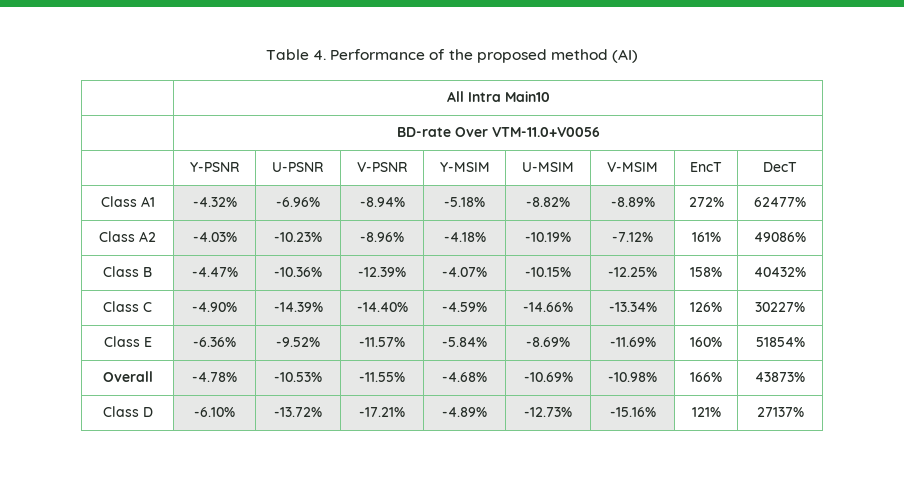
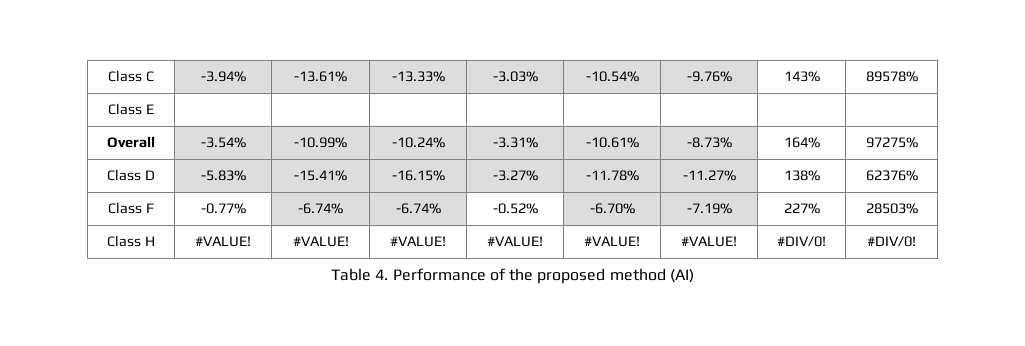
(265, 54) none -> [108,70,154,82] [200,71,246,82] [294,71,347,82] [391,71,445,82] [492,71,538,82] [585,71,639,82] [686,71,732,82] [783,71,820,82] [865,71,918,82] [108,103,154,115] [107,136,155,148] [200,137,246,148] [294,137,347,148] [391,137,445,148] [492,137,538,148] [585,137,639,148] [686,137,732,148] [783,137,820,148] [865,137,918,148] [107,169,155,181] [200,170,246,181] [294,170,347,181] [391,170,445,181] [492,170,538,181] [585,170,639,181] [682,170,736,181] [783,170,820,181] [865,170,918,181] [108,202,154,214] [200,203,246,214] [298,203,343,214] [395,203,441,214] [492,203,538,214] [589,203,635,214] [686,203,732,214] [783,203,820,214] [865,203,918,214] [107,235,155,247] [195,236,251,247] [292,236,349,247] [390,236,446,247] [487,236,543,247] [584,236,640,247] [681,236,737,247] [777,236,826,247] [867,236,916,247] Class C | -3.94% | -13.61% | -13.33% | -3.03% | -10.54% | -9.76% | 143% | 89578% // Class E | | | | | | | | // Overall | -3.54% | -10.99% | -10.24% | -3.31% | -10.61% | -8.73% | 164% | 97275% // Class D | -5.83% | -15.41% | -16.15% | -3.27% | -11.78% | -11.27% | 138% | 62376% // Class F | -0.77% | -6.74% | -6.74% | -0.52% | -6.70% | -7.19% | 227% | 28503% // Class H | #VALUE! | #VALUE! | #VALUE! | #VALUE! | #VALUE! | #VALUE! | #DIV/0! | #DIV/0! //
[446,91,550,102] [396,127,600,137] [189,162,240,172] [272,162,324,172] [356,162,408,172] [439,162,490,172] [522,162,574,172] [607,162,658,172] [690,162,722,172] [763,162,797,172] [100,196,155,207] [192,197,237,207] [276,197,320,207] [359,197,405,207] [444,197,485,207] [526,197,570,207] [610,197,655,207] [688,197,724,207] [754,197,806,207] [99,231,156,242] [192,232,237,242] [274,232,322,242] [360,232,404,242] [443,232,486,242] [525,232,571,242] [612,232,653,242] [691,232,721,242] [754,232,806,242] [103,266,152,277] [191,267,238,277] [274,267,322,277] [358,267,406,277] [442,267,487,277] [525,267,571,277] [608,267,657,277] [690,267,722,277] [754,267,806,277] [103,301,152,312] [192,302,237,312] [273,302,323,312] [356,302,408,312] [442,302,487,312] [523,302,573,312] [608,302,657,312] [690,302,722,312] [755,302,805,312] [103,336,152,347] [193,337,236,347] [276,337,320,347] [359,337,405,347] [442,337,487,347] [526,337,570,347] [609,337,656,347] [690,337,722,347] [755,337,805,347] [102,371,153,382] [192,372,237,382] [274,372,322,382] [359,372,405,382] [442,372,487,382] [523,372,573,382] [608,372,657,382] [690,372,722,382] [755,372,805,382] [102,406,153,417] [194,407,235,417] [274,407,322,417] [359,407,405,417] [442,407,487,417] [524,407,572,417] [609,407,656,417] [691,407,721,417] [756,407,804,417] // | All Intra Main10 // | BD-rate Over VTM-11.0+V0056 // | Y-PSNR | U-PSNR | V-PSNR | Y-MSIM | U-MSIM | V-MSIM | EncT | DecT // Class A1 | -4.32% | -6.96% | -8.94% | -5.18% | -8.82% | -8.89% | 272% | 62477% // Class A2 | -4.03% | -10.23% | -8.96% | -4.18% | -10.19% | -7.12% | 161% | 49086% // Class B | -4.47% | -10.36% | -12.39% | -4.07% | -10.15% | -12.25% | 158% | 40432% // Class C | -4.90% | -14.39% | -14.40% | -4.59% | -14.66% | -13.34% | 126% | 30227% // Class E | -6.36% | -9.52% | -11.57% | -5.84% | -8.69% | -11.69% | 160% | 51854% // Overall | -4.78% | -10.53% | -11.55% | -4.68% | -10.69% | -10.98% | 166% | 43873% // Class D | -6.10% | -13.72% | -17.21% | -4.89% | -12.73% | -15.16% | 121% | 27137% -> (695, 276) none

